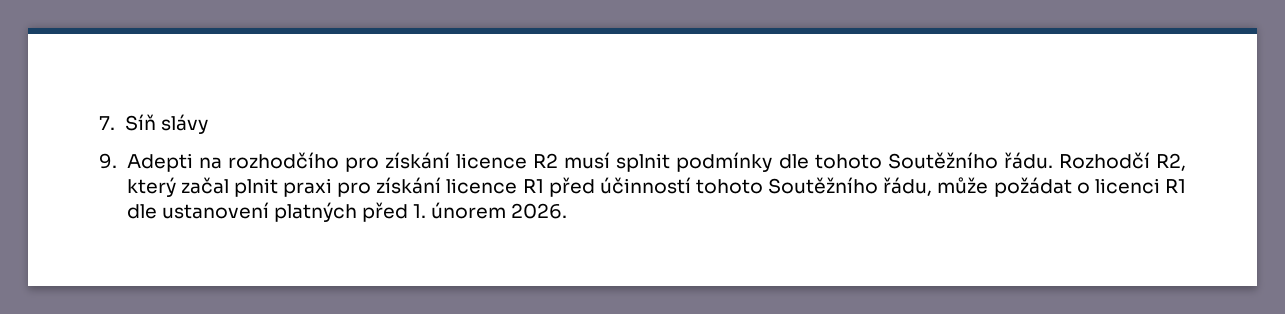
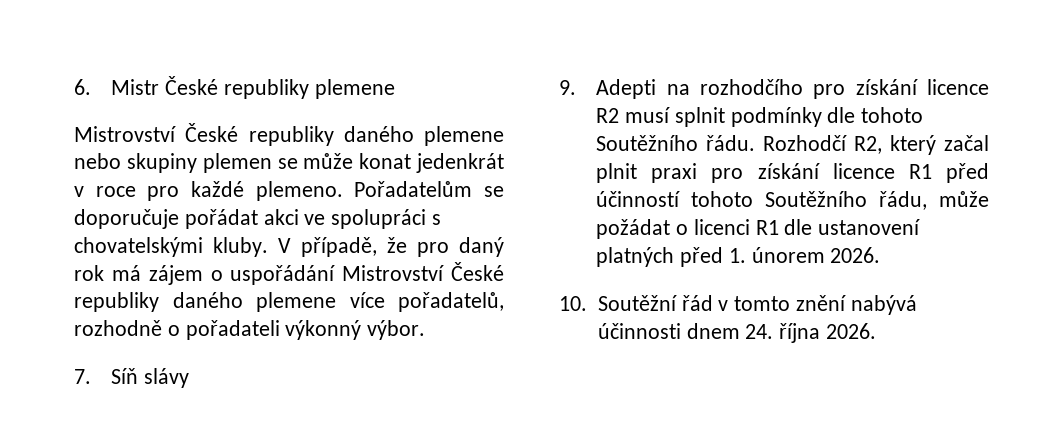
(99, 123) none -> [74,76,395,99] [74,123,504,146] [74,153,504,173] [74,181,504,201] [74,209,442,229] [74,237,505,257] [74,262,504,285] [74,292,504,312] [74,320,426,340] 6. Mistr České republiky plemene // Mistrovství České republiky daného plemene nebo skupiny plemen se může konat jedenkrát v roce pro každé plemeno. Pořadatelům se doporučuje pořádat akci ve spolupráci s chovatelskými kluby. V případě, že pro daný rok má zájem o uspořádání Mistrovství České republiky daného plemene více pořadatelů, rozhodně o pořadateli výkonný výbor. //
(568, 211) none -> [559,295,917,315] [597,323,876,343] // 10. Soutěžní řád v tomto znění nabývá účinnosti dnem 24. října 2026.

